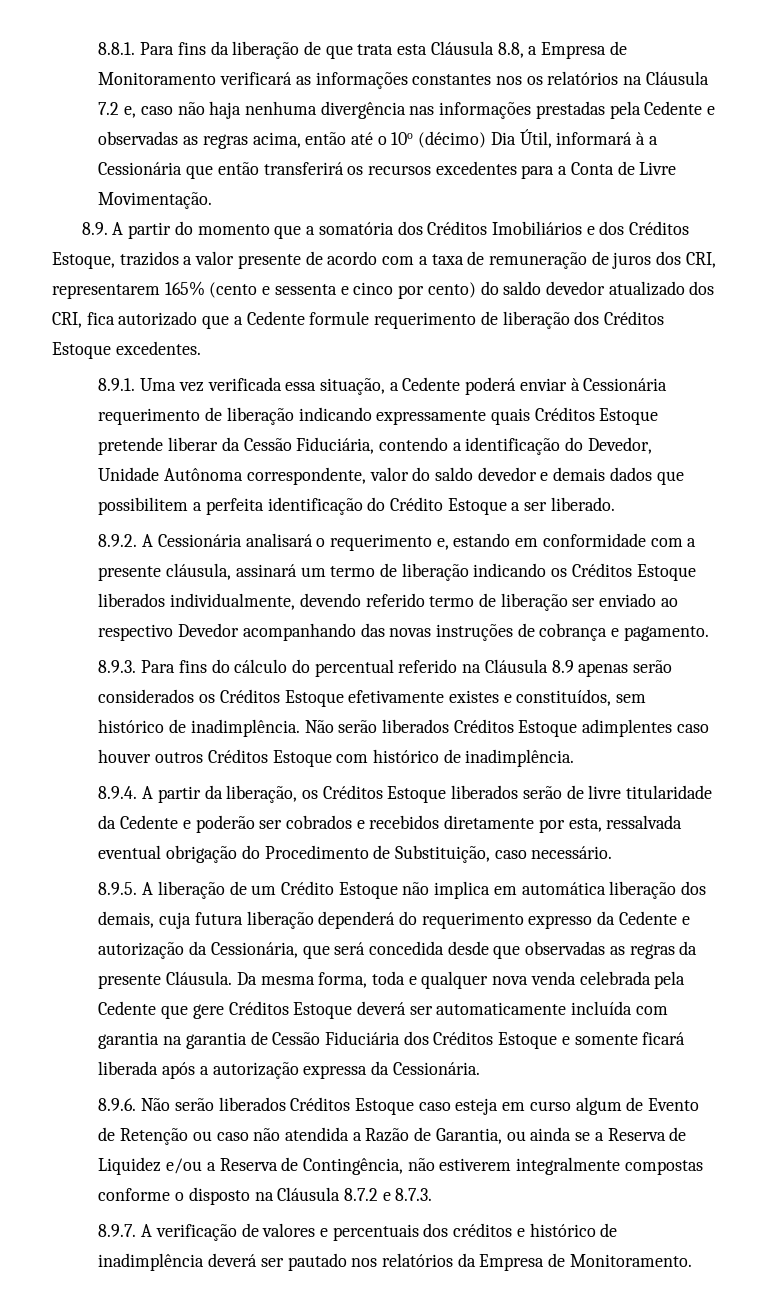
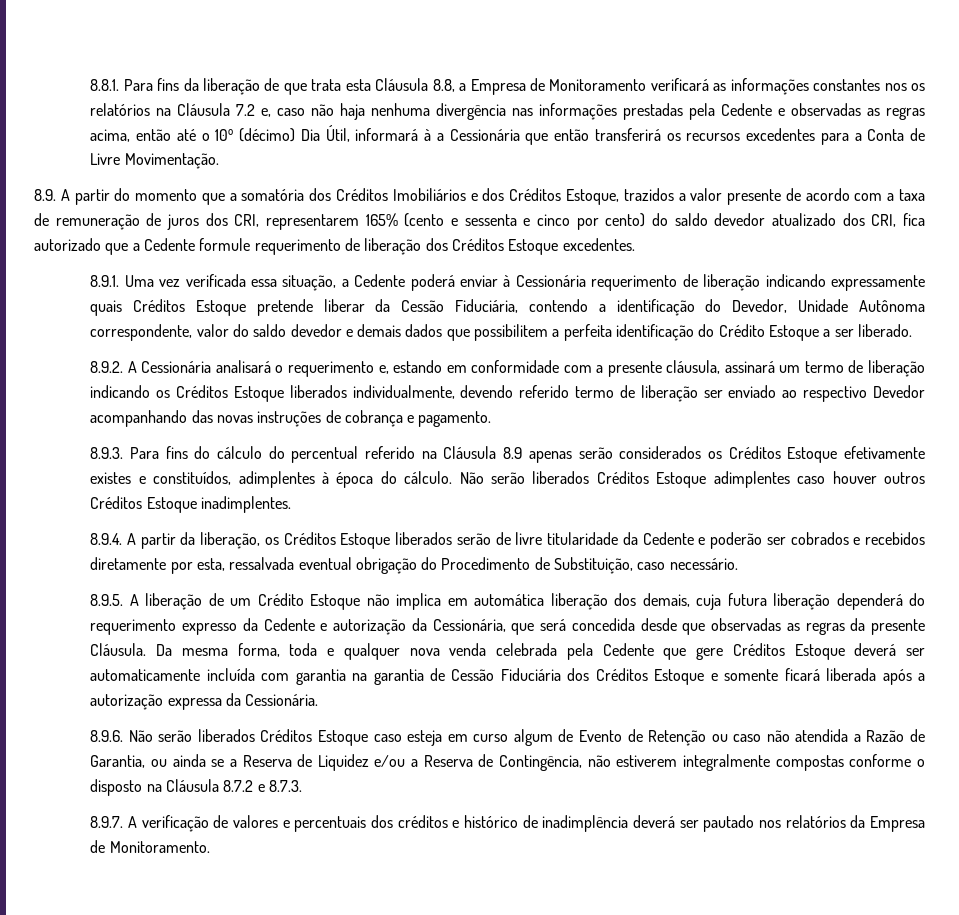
[616,694,647,703] [98,719,300,737] sem histórico de inadimplência. -> [238,471,453,488] adimplentes à época do cálculo.
[336,749,575,767] com histórico de inadimplência. -> [200,496,291,513] inadimplentes.

